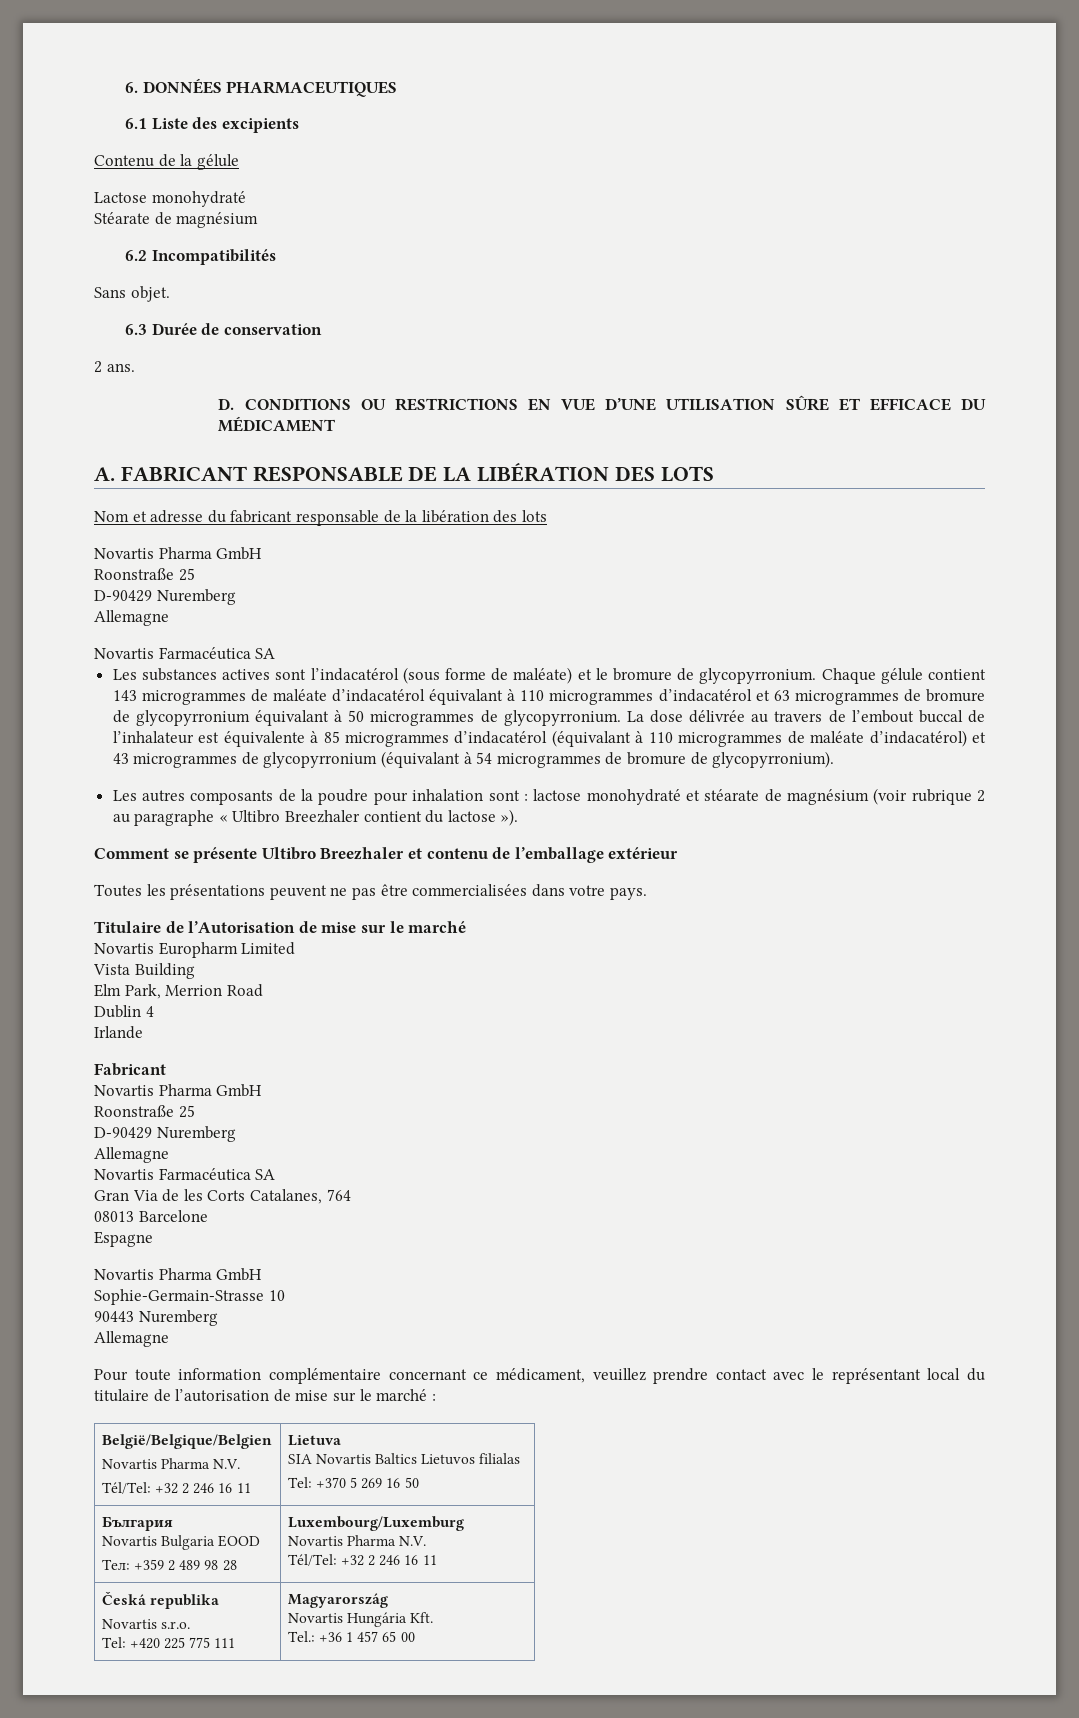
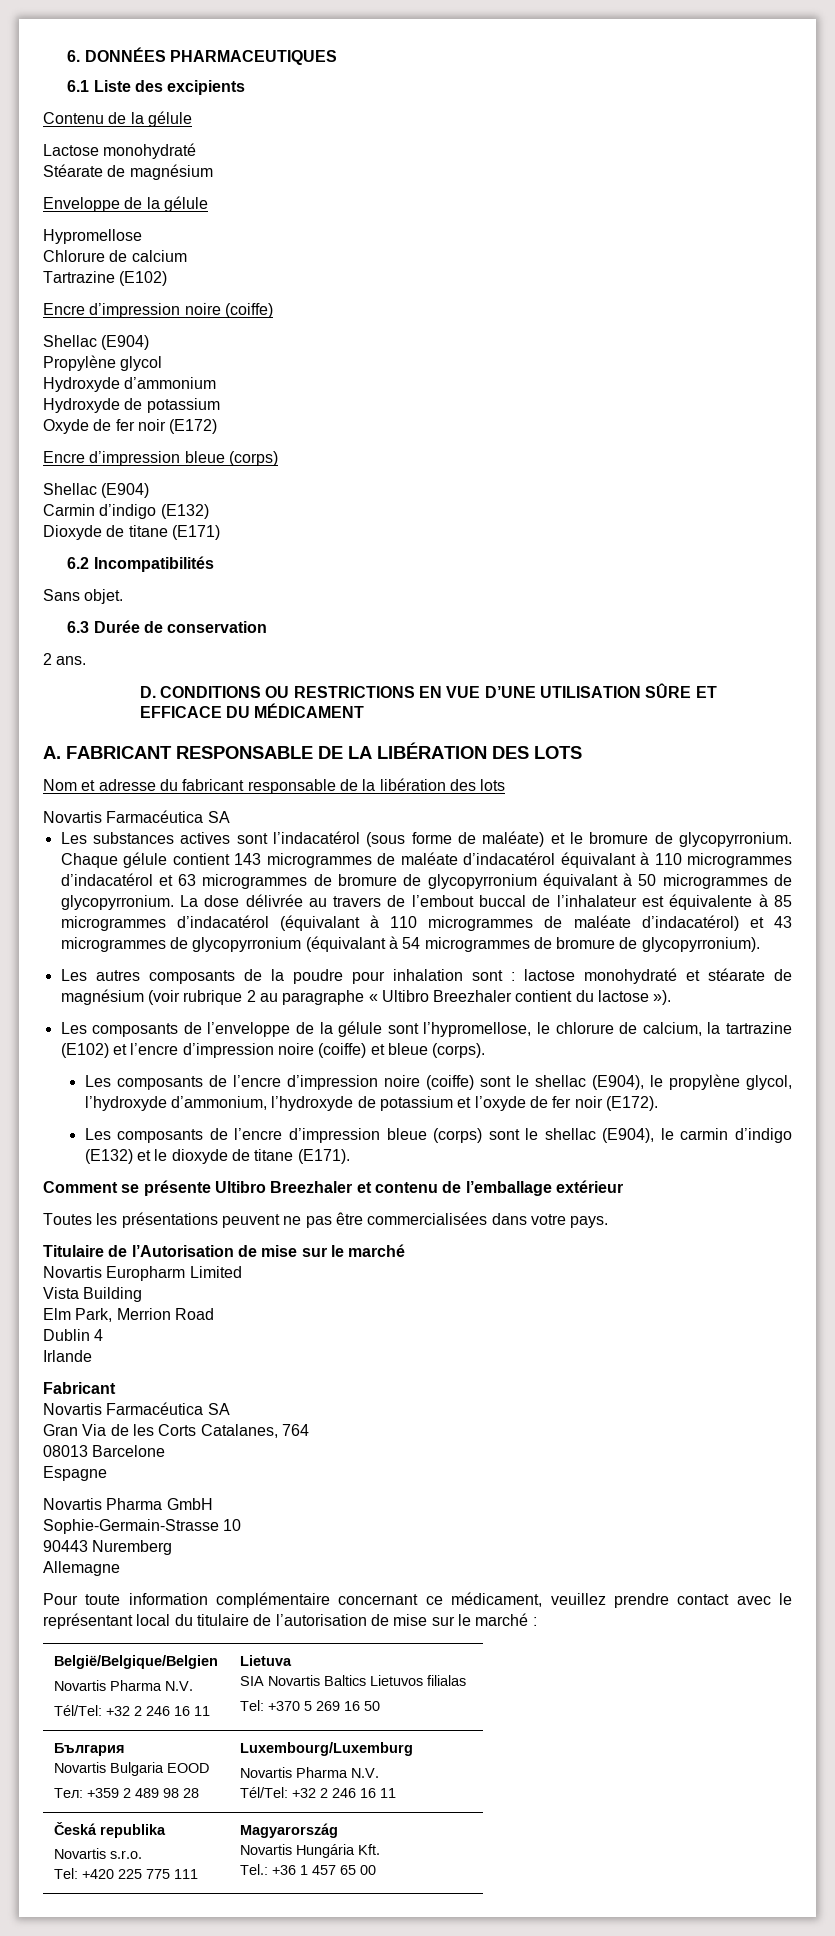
(259, 220) none -> [43,196,208,212] [43,229,142,244] [43,250,187,262] [43,271,168,286] [43,303,273,318] [43,335,150,350] [43,355,163,371] [43,377,217,392] [43,398,220,413] [43,419,218,434] [43,451,278,466] [43,483,150,498] [43,504,209,519] [43,525,220,540] // Enveloppe de la gélule // Hypromellose // Chlorure de calcium // Tartrazine (E102) // Encre d’impression noire (coiffe) // Shellac (E904) // Propylène glycol // Hydroxyde d’ammonium // Hydroxyde de potassium // Oxyde de fer noir (E172) // Encre d’impression bleue (corps) // Shellac (E904) // Carmin d’indigo (E132) // Dioxyde de titane (E171)
[94,547,263,560] [94,568,195,581] [94,589,236,605] [94,610,169,626] // Novartis Pharma GmbH // Roonstraße 25 // D-90429 Nuremberg // Allemagne -> (506, 785) none
(519, 817) none -> [60,1021,793,1037] [60,1043,486,1058] [84,1074,792,1090] [84,1096,659,1111] [84,1128,792,1143] [84,1149,350,1164] // Les composants de l’enveloppe de la gélule sont l’hypromellose, le chlorure de calcium, la tartrazine (E102) et l’encre d’impression noire (coiffe) et bleue (corps). // Les composants de l’encre d’impression noire (coiffe) sont le shellac (E904), le propylène glycol, l’hydroxyde d’ammonium, l’hydroxyde de potassium et l’oxyde de fer noir (E172). // Les composants de l’encre d’impression bleue (corps) sont le shellac (E904), le carmin d’indigo (E132) et le dioxyde de titane (E171).
[94,1084,263,1097] [94,1105,195,1118] [94,1126,236,1142] [94,1147,169,1163] // Novartis Pharma GmbH // Roonstraße 25 // D-90429 Nuremberg // Allemagne -> (116, 1388) none

